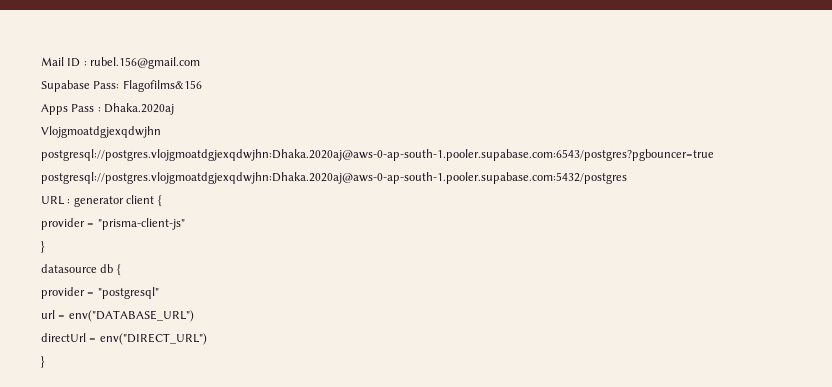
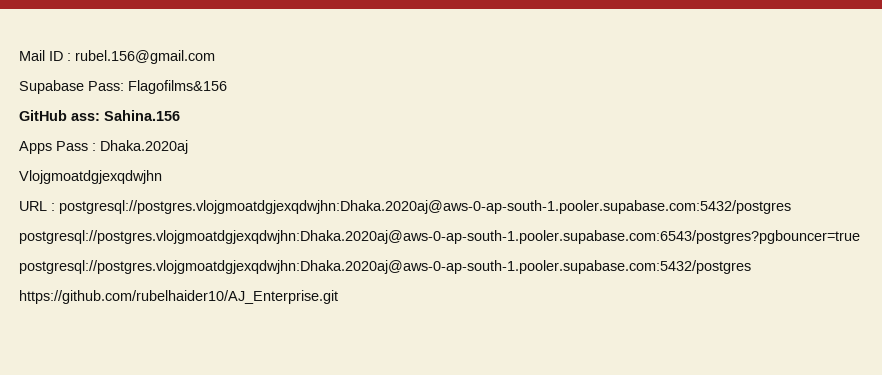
(202, 86) none -> [19,110,180,121] // GitHub ass: Sahina.156
(161, 132) none -> [19,200,791,214] // URL : postgresql://postgres.vlojgmoatdgjexqdwjhn:Dhaka.2020aj@aws-0-ap-south-1.pooler.supabase.com:5432/postgres
[41,195,162,207] [41,218,185,230] [41,241,45,253] [41,264,121,276] [41,287,159,299] [41,310,194,322] [41,333,207,345] [41,356,45,368] URL : generator client { // provider = "prisma-client-js" // } // datasource db { // provider = "postgresql" // url = env("DATABASE_URL") // directUrl = env("DIRECT_URL") // } -> [19,290,338,304] https://github.com/rubelhaider10/AJ_Enterprise.git

